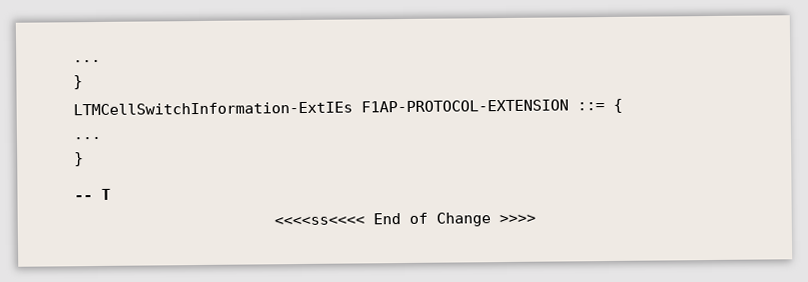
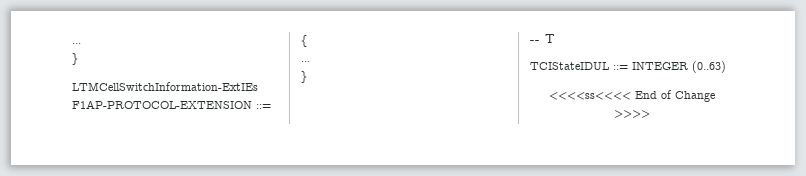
(111, 194) none -> [530,61,726,73] // TCIStateIDUL ::= INTEGER (0..63)

